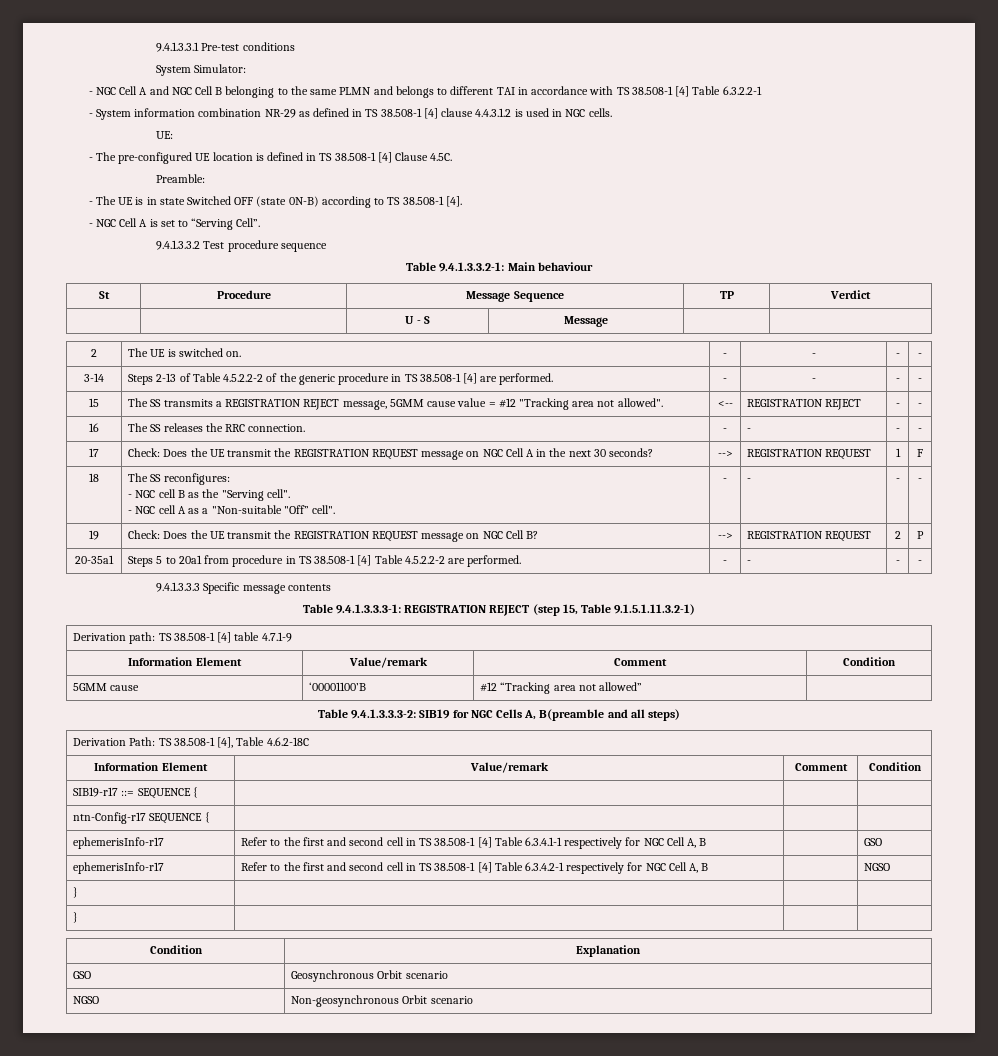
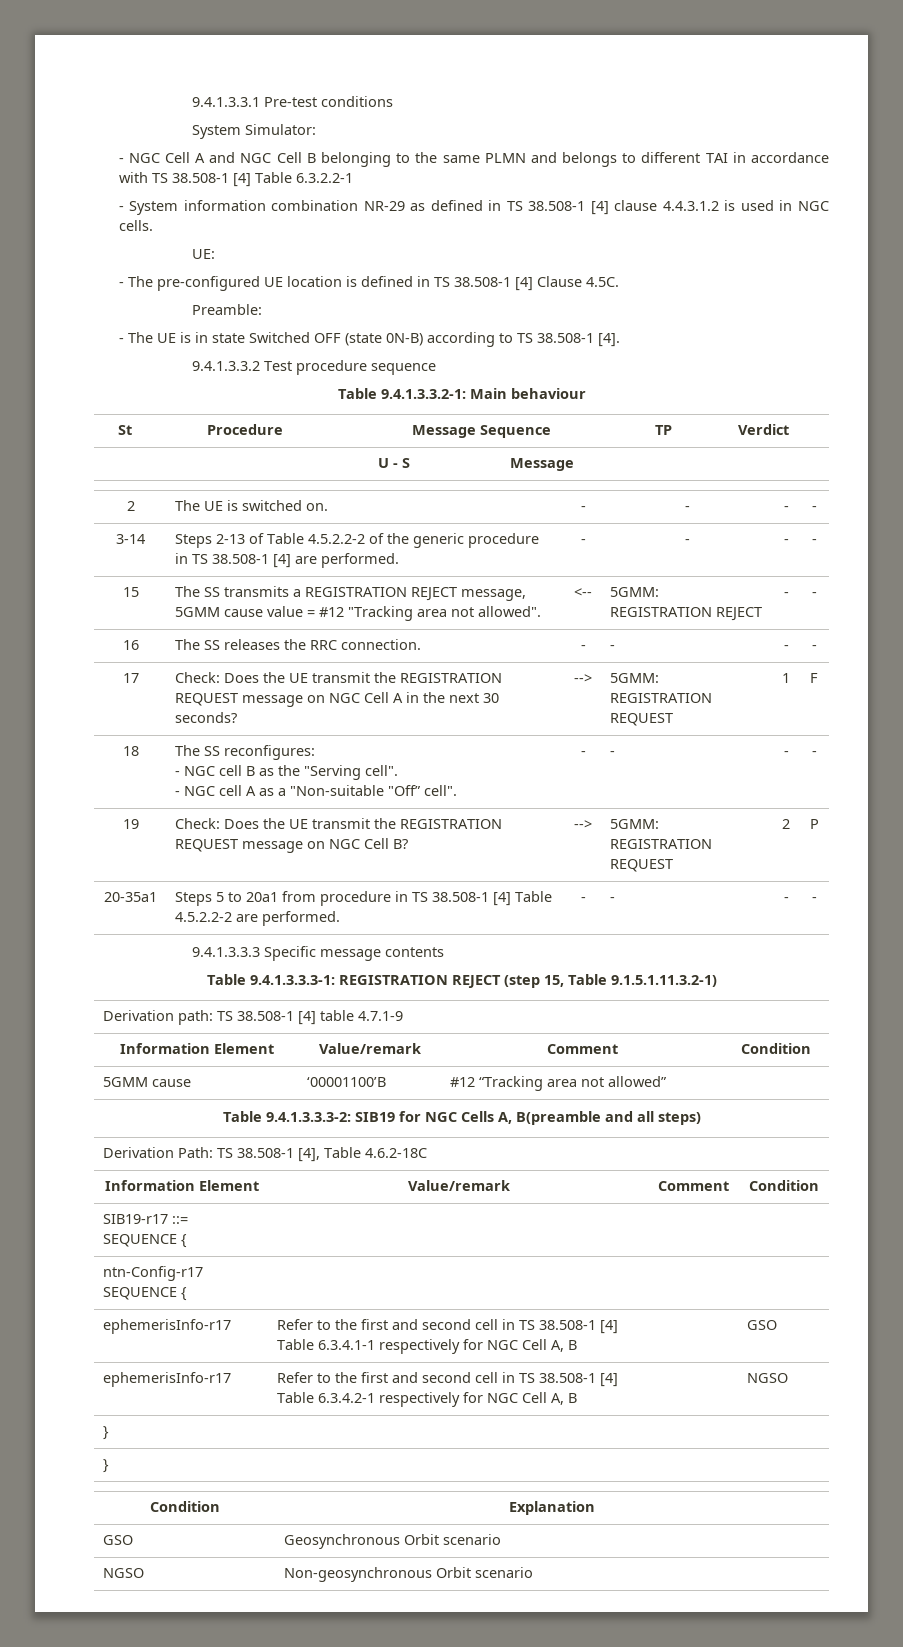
[88,218,261,230] // - NGC Cell A is set to “Serving Cell”. -> (620, 340) none
(733, 404) none -> [610,587,660,597] 5GMM:
(733, 454) none -> [610,673,660,683] 5GMM:
(733, 536) none -> [610,819,660,829] 5GMM:

